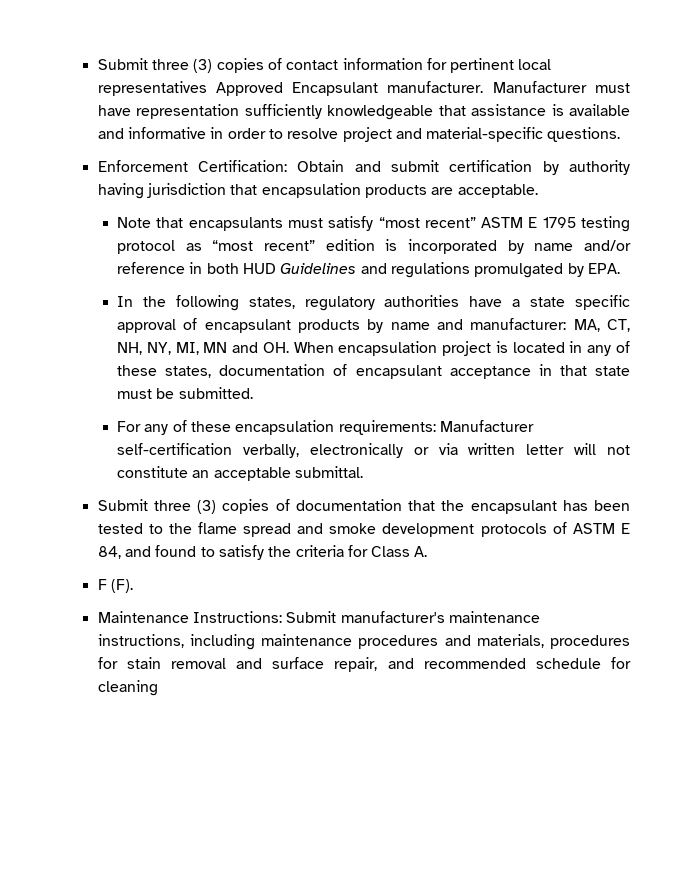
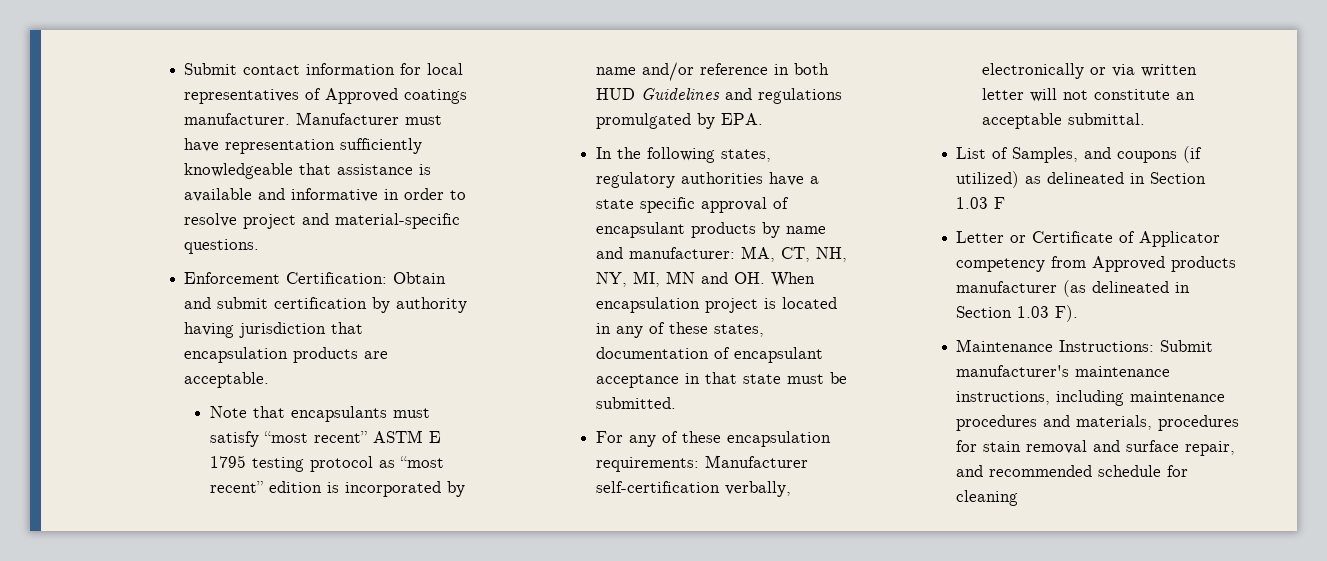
[97,58,282,73] Submit three (3) copies of -> [184,63,238,75] Submit
[450,58,515,73] pertinent -> (422, 69) none
[215,82,379,96] Approved Encapsulant -> [305,88,468,104] of Approved coatings
[97,499,630,514] [97,522,630,537] [97,545,428,560] [97,579,133,593] Submit three (3) copies of documentation that the encapsulant has been tested to the flame spread and smoke development protocols of ASTM E 84, and found to satisfy the criteria for Class A. // F (F). -> [956,146,1203,163] [956,171,1207,188] [956,197,1006,209] [956,231,1221,247] [956,256,1237,272] [956,280,1191,297] [956,305,1079,322] List of Samples, and coupons (if utilized) as delineated in Section 1.03 F // Letter or Certificate of Applicator competency from Approved products manufacturer (as delineated in Section 1.03 F).

